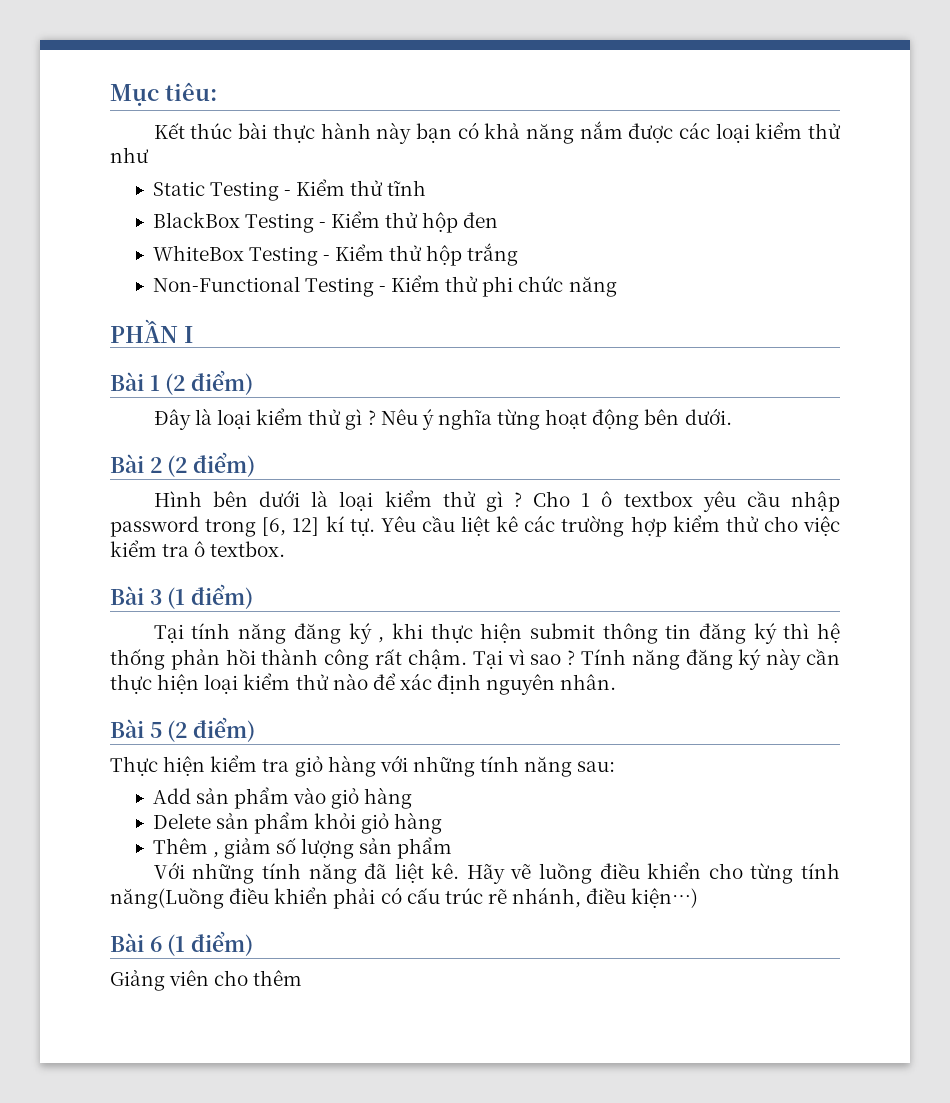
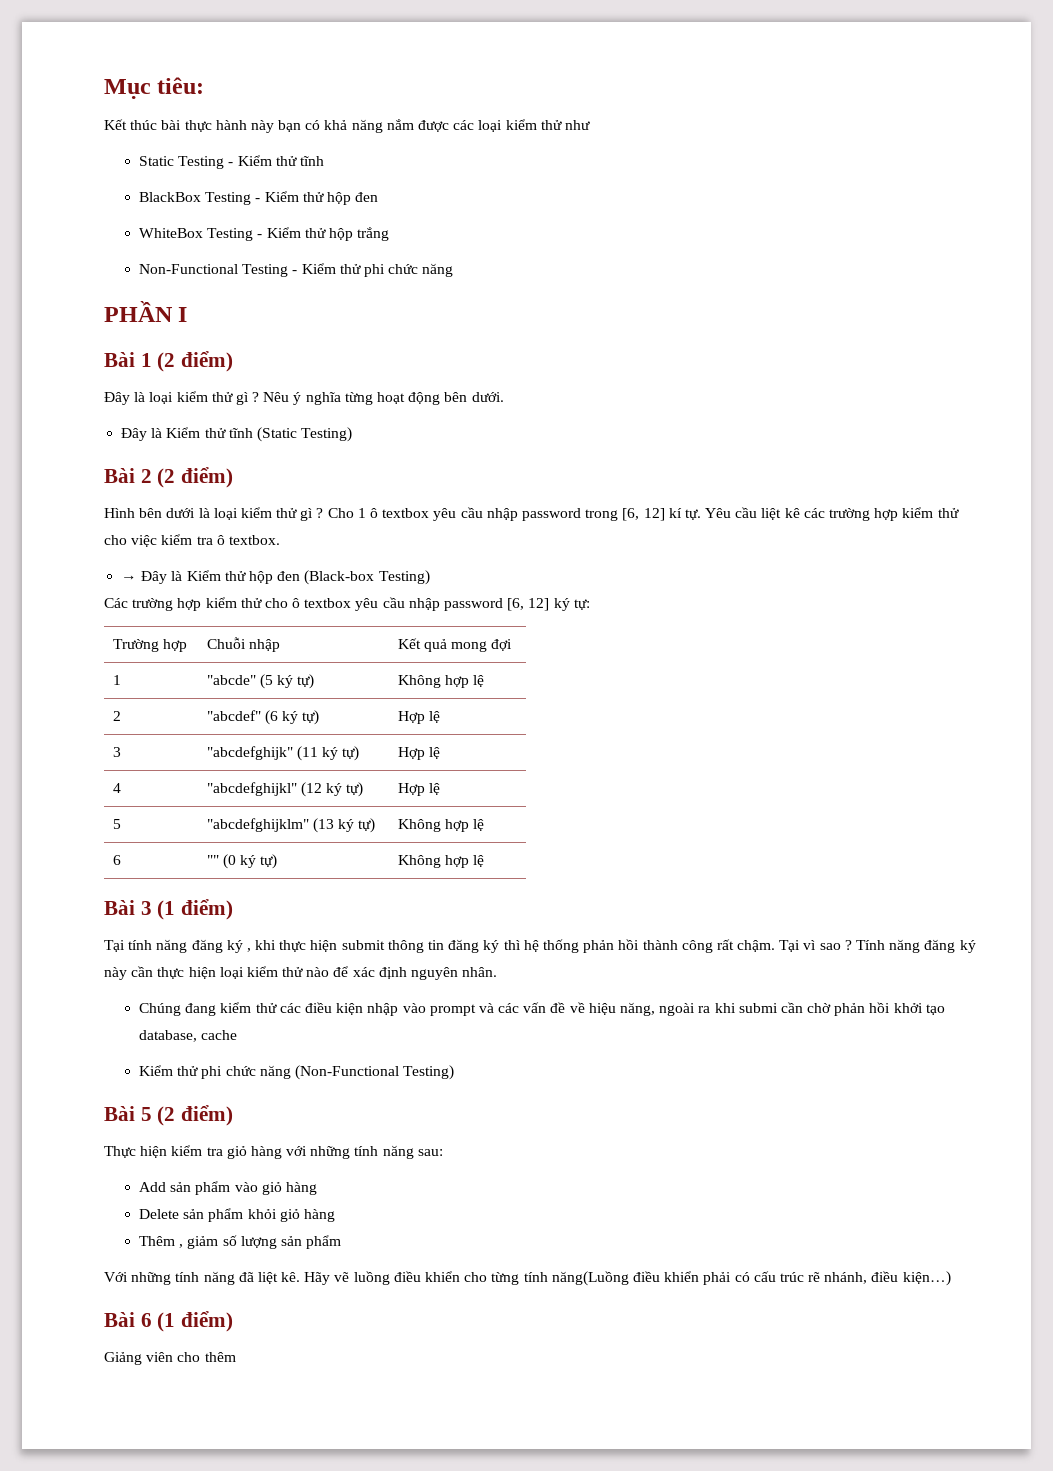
(732, 416) none -> [121,427,353,442] // Đây là Kiểm thử tĩnh (Static Testing)
(286, 549) none -> [121,570,430,585] [104,597,590,611] [112,639,188,652] [206,637,281,652] [397,638,513,652] [112,675,121,685] [206,674,315,689] [397,675,485,688] [112,711,121,721] [206,710,320,725] [397,711,441,724] [112,747,121,757] [206,746,360,761] [397,747,441,760] [112,783,121,793] [206,782,364,797] [397,783,441,796] [112,819,121,829] [206,818,376,833] [397,819,485,832] [112,855,121,865] [206,854,278,869] [397,855,485,868] // → Đây là Kiểm thử hộp đen (Black-box Testing) // Các trường hợp kiểm thử cho ô textbox yêu cầu nhập password [6, 12] ký tự: // Trường hợp | Chuỗi nhập | Kết quả mong đợi // 1 | "abcde" (5 ký tự) | Không hợp lệ // 2 | "abcdef" (6 ký tự) | Hợp lệ // 3 | "abcdefghijk" (11 ký tự) | Hợp lệ // 4 | "abcdefghijkl" (12 ký tự) | Hợp lệ // 5 | "abcdefghijklm" (13 ký tự) | Không hợp lệ // 6 | "" (0 ký tự) | Không hợp lệ
(617, 682) none -> [139,1002,945,1016] [139,1030,238,1042] [139,1065,455,1080] // Chúng đang kiểm thử các điều kiện nhập vào prompt và các vấn đề về hiệu năng, ngoài ra khi submi cần chờ phản hồi khởi tạo database, cache // Kiểm thử phi chức năng (Non-Functional Testing)

